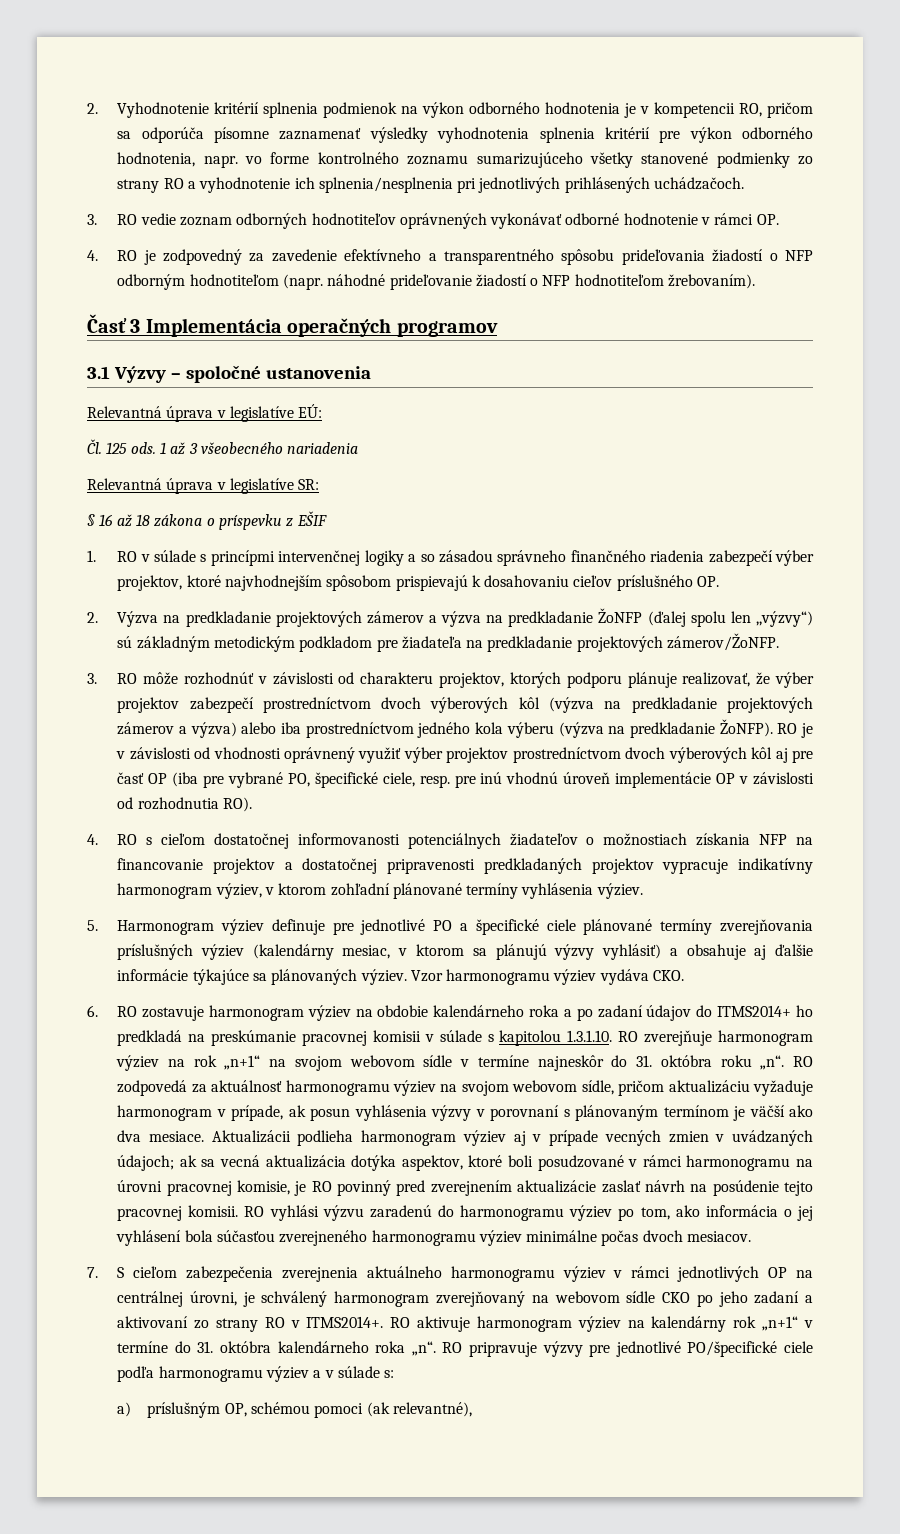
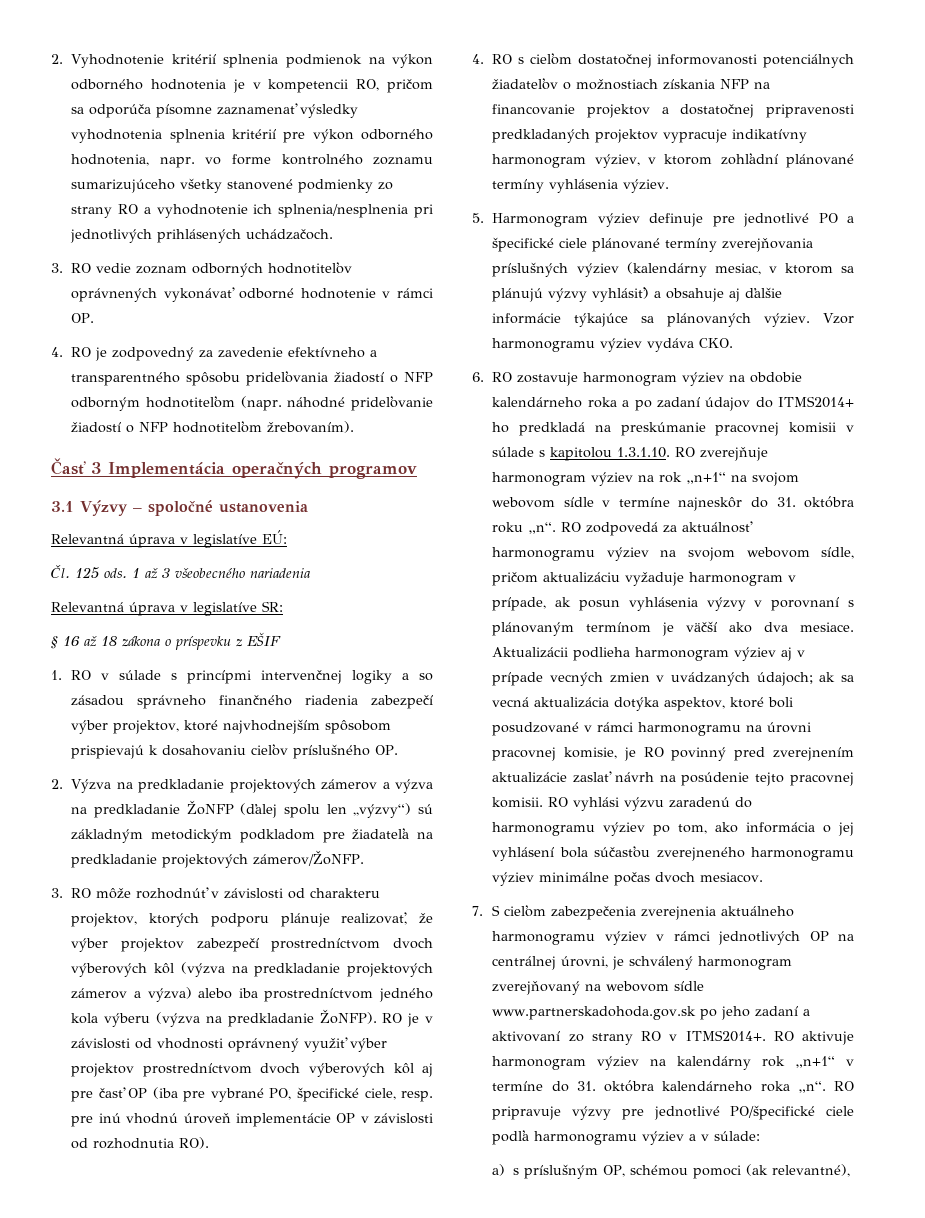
[661,1292,690,1303] CKO -> [492,1006,697,1020] www.partnerskadohoda.gov.sk
[337,1366,395,1378] súlade s: -> [714,1131,761,1141] súlade:
(132, 1409) none -> [512,1168,519,1175] s

